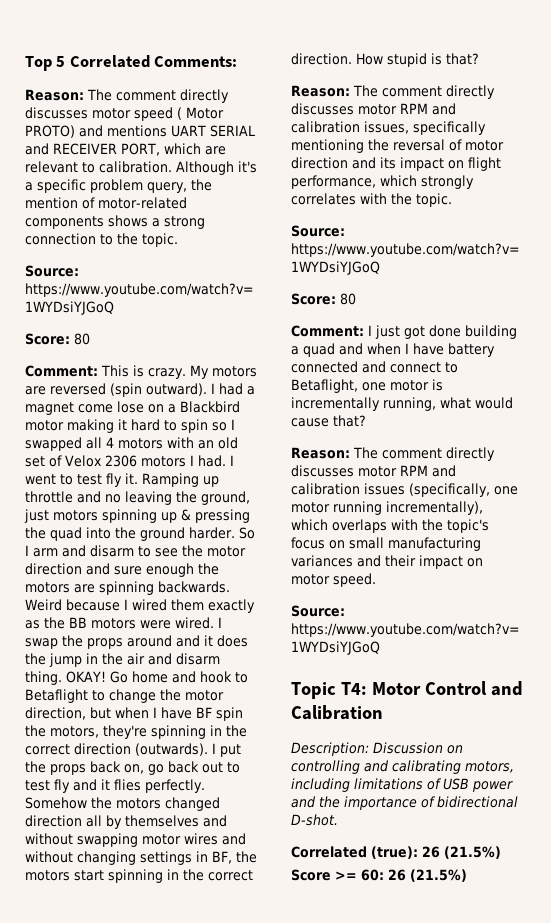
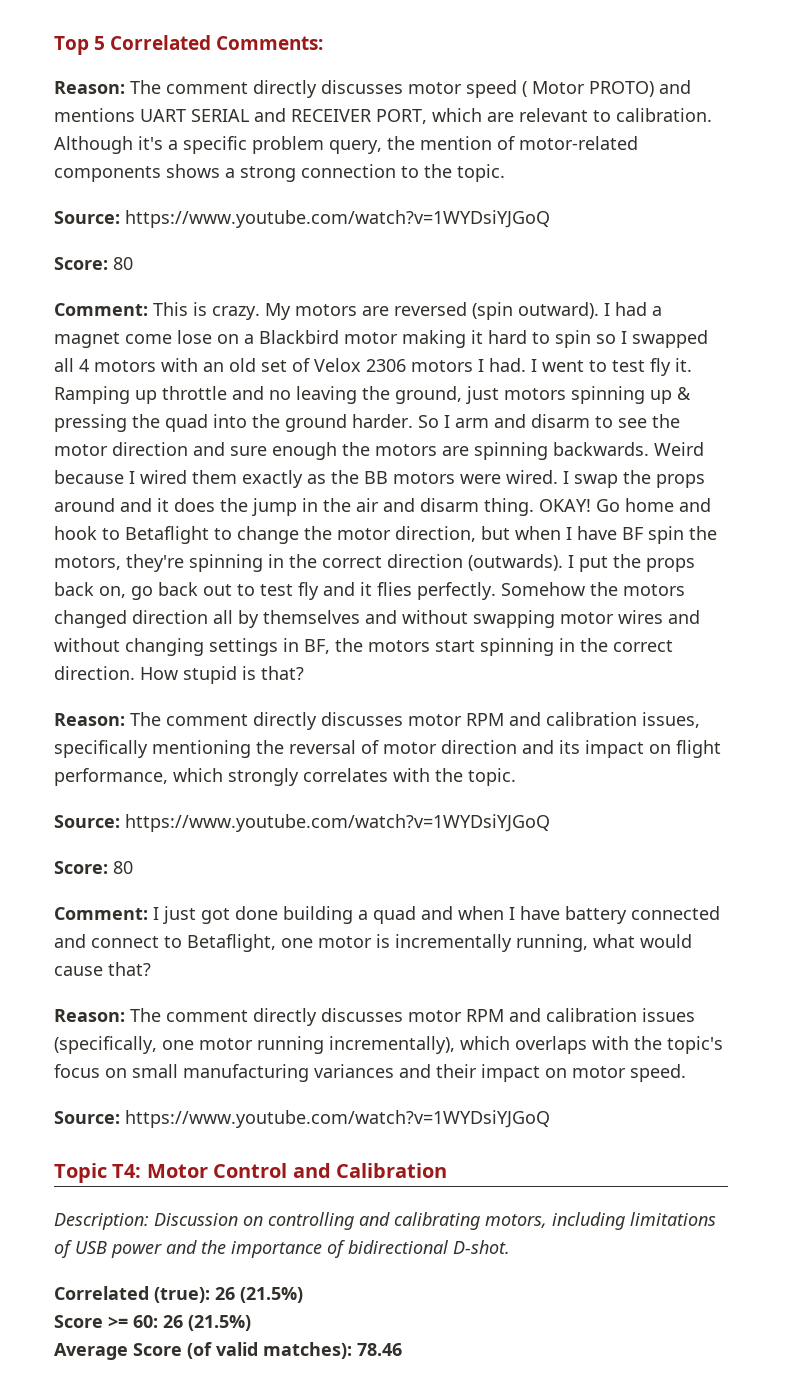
(467, 875) none -> [54,1342,402,1360] // Average Score (of valid matches): 78.46

